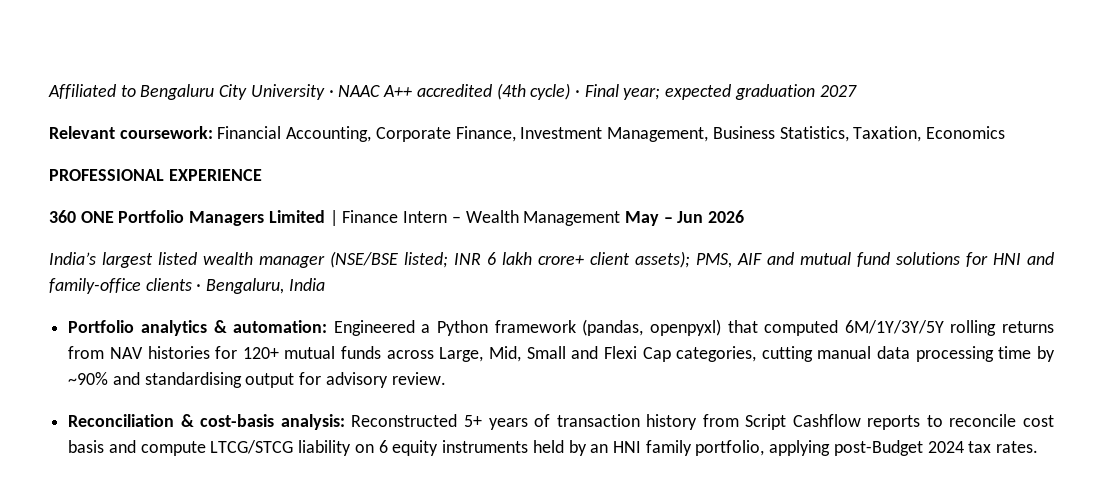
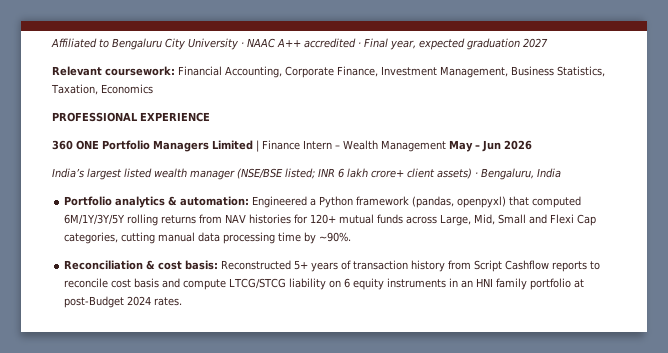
[496,83,571,100] (4th cycle) -> (356, 43) none
[623,88,661,100] year; -> [390,40,416,50] year,
[635,251,1054,268] [49,278,192,294] assets); PMS, AIF and mutual fund solutions for HNI and family-office clients -> [437,168,472,179] assets)
[68,372,446,388] ~90% and standardising output for advisory review. -> [319,232,352,242] ~90%.
[200,414,345,430] cost-basis analysis: -> [158,260,219,270] cost basis:
[532,440,587,456] held by -> [449,278,459,287] in
[695,440,831,456] portfolio, applying -> [530,278,585,290] portfolio at
[968,441,992,453] tax -> (152, 301) none

